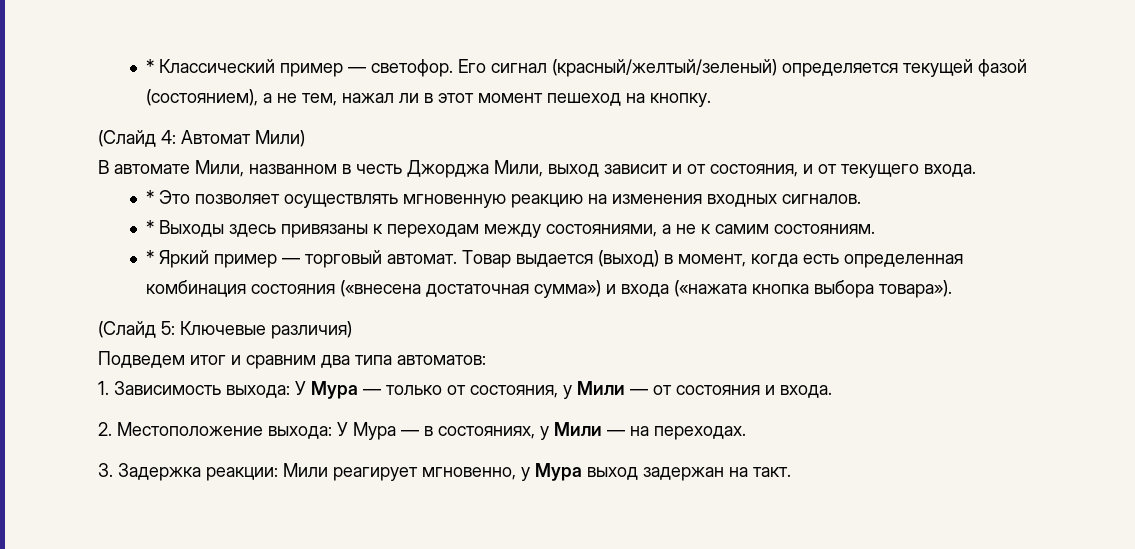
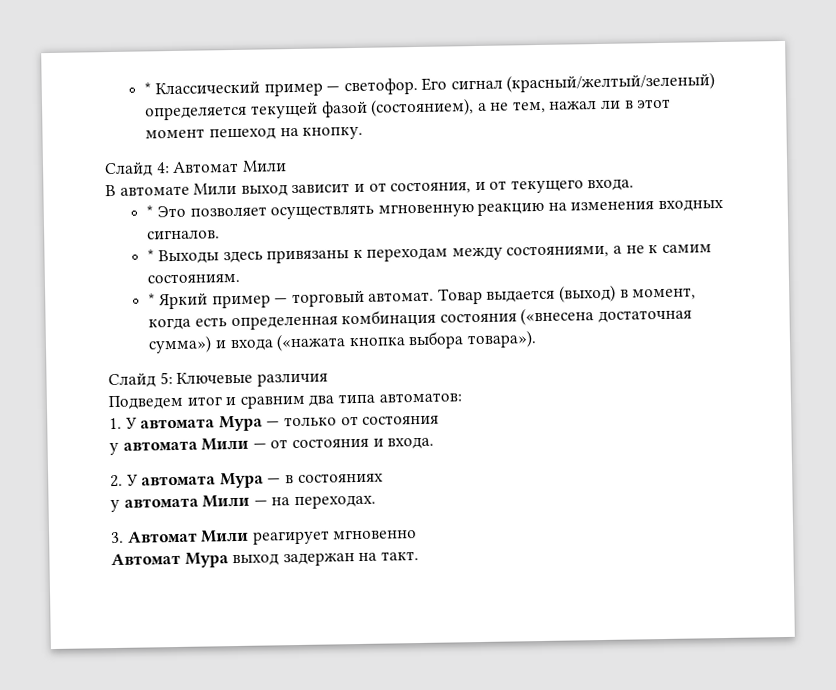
[98,130,156,147] (Слайд -> [104,161,153,178] Слайд
[255,130,305,147] Мили) -> [241,160,287,172] Мили
[195,160,543,178] Мили, названном в честь Джорджа Мили, -> [193,182,238,195] Мили
[98,321,156,338] (Слайд -> [108,372,156,389] Слайд
[271,321,352,339] различия) -> [256,372,328,387] различия
[114,381,306,398] Зависимость выхода: У -> [124,417,216,430] У автомата
[470,385,572,399] состояния, у -> [362,414,440,425] [109,440,198,456] состояния // у автомата
[117,422,549,440] Местоположение выхода: У Мура — в состояниях, у -> [125,472,384,489] [110,497,199,513] У автомата Мура — в состояниях // у автомата
[118,463,530,481] Задержка реакции: Мили реагирует мгновенно, у -> [127,529,418,545] [111,552,181,566] Автомат Мили реагирует мгновенно // Автомат

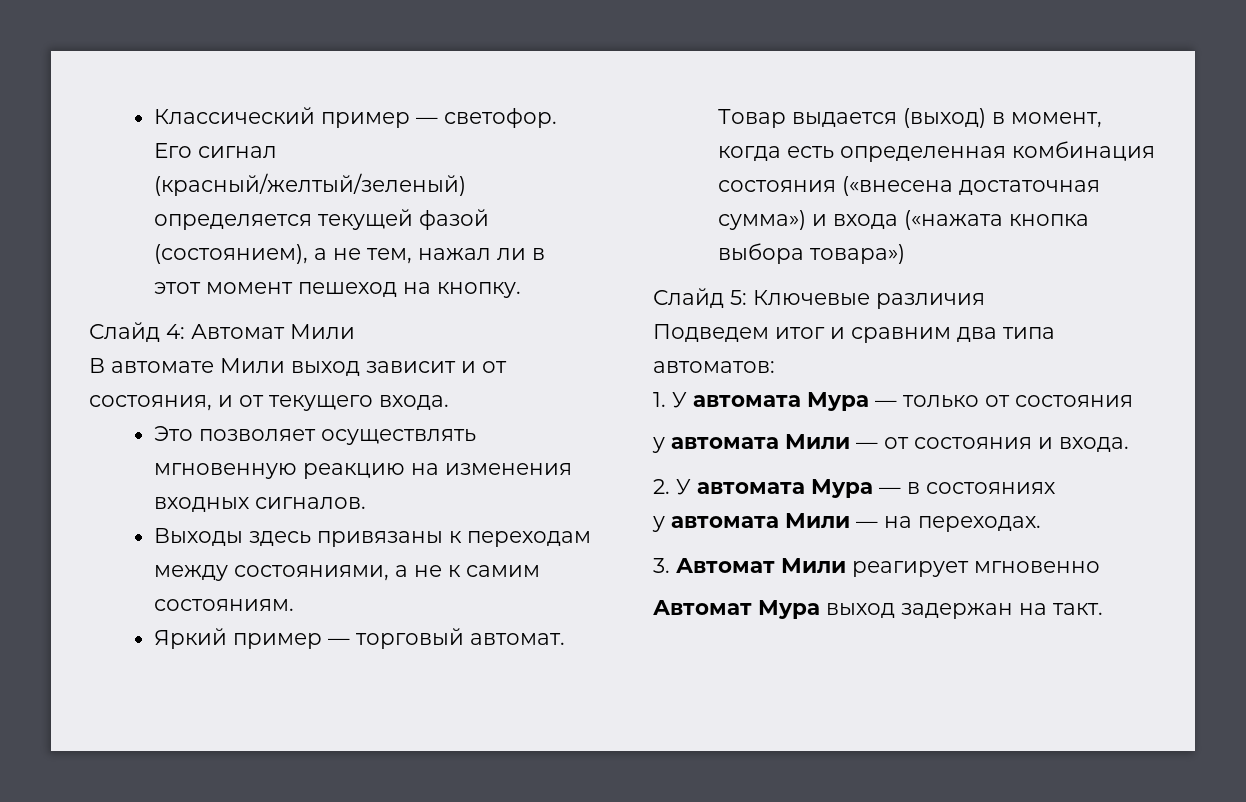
[144,82,152,95] * -> (154, 115) none
[146,205,154,218] * -> (449, 402) none
[147,249,155,262] * -> (367, 503) none
[148,293,156,306] * -> (295, 605) none
[466,330,537,349] товара»). -> [810,244,906,264] товара»)

